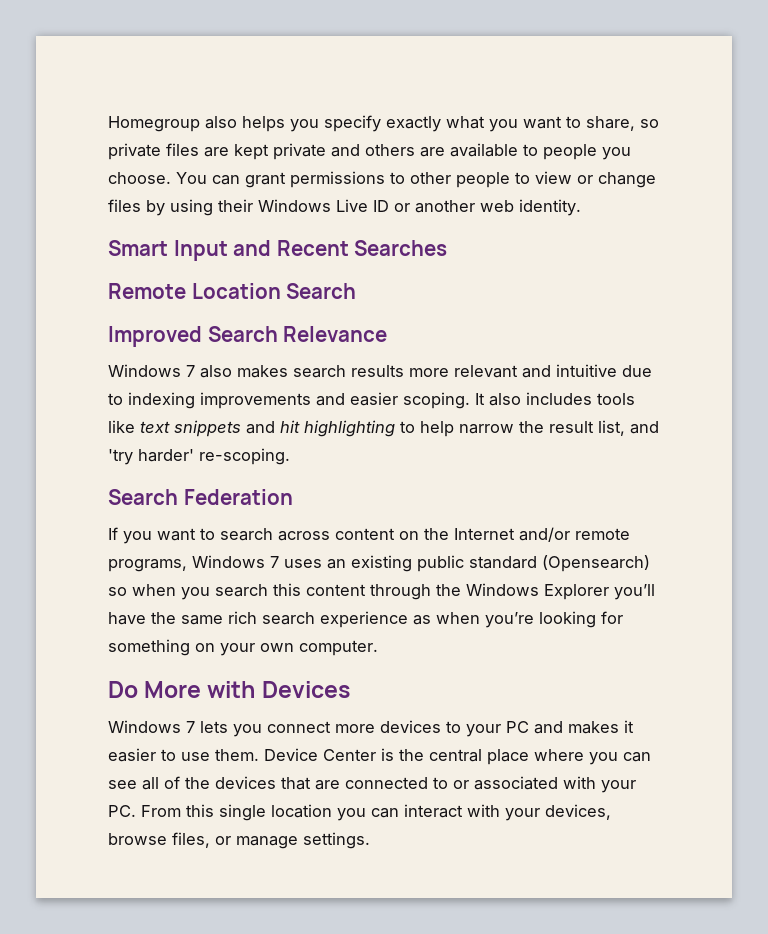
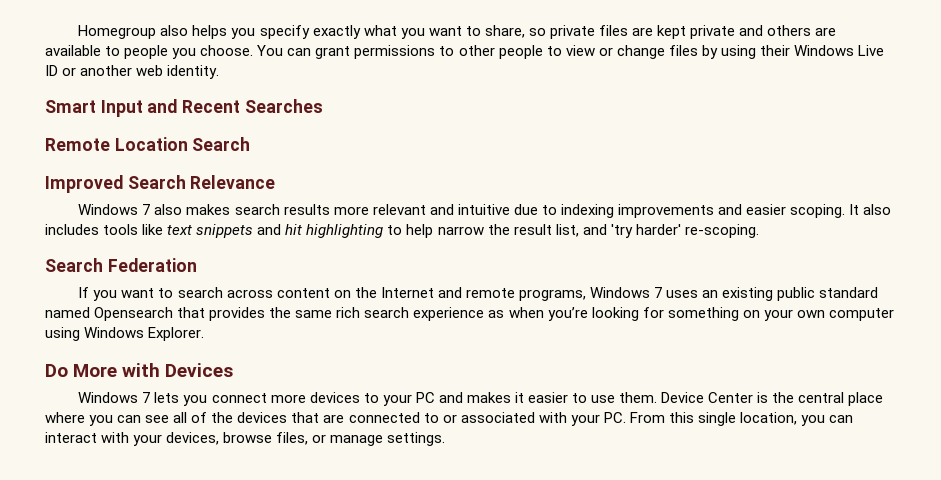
[519,527,570,542] and/or -> [437,287,462,298] and
[542,555,650,572] [108,583,655,600] [108,612,146,625] (Opensearch) so when you search this content through the Windows Explorer you’ll have -> [45,307,266,321] named Opensearch that provides
[299,640,378,656] computer. -> [828,308,894,321] [45,327,205,341] computer using Windows Explorer.
[271,804,332,818] location -> [739,412,797,425] location,

